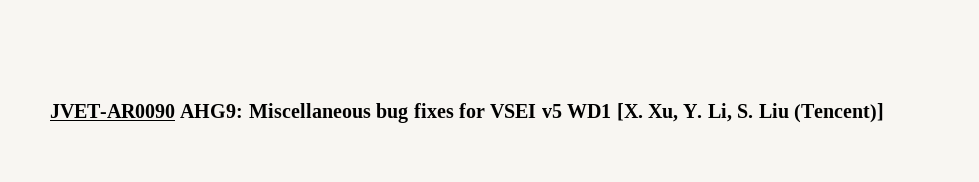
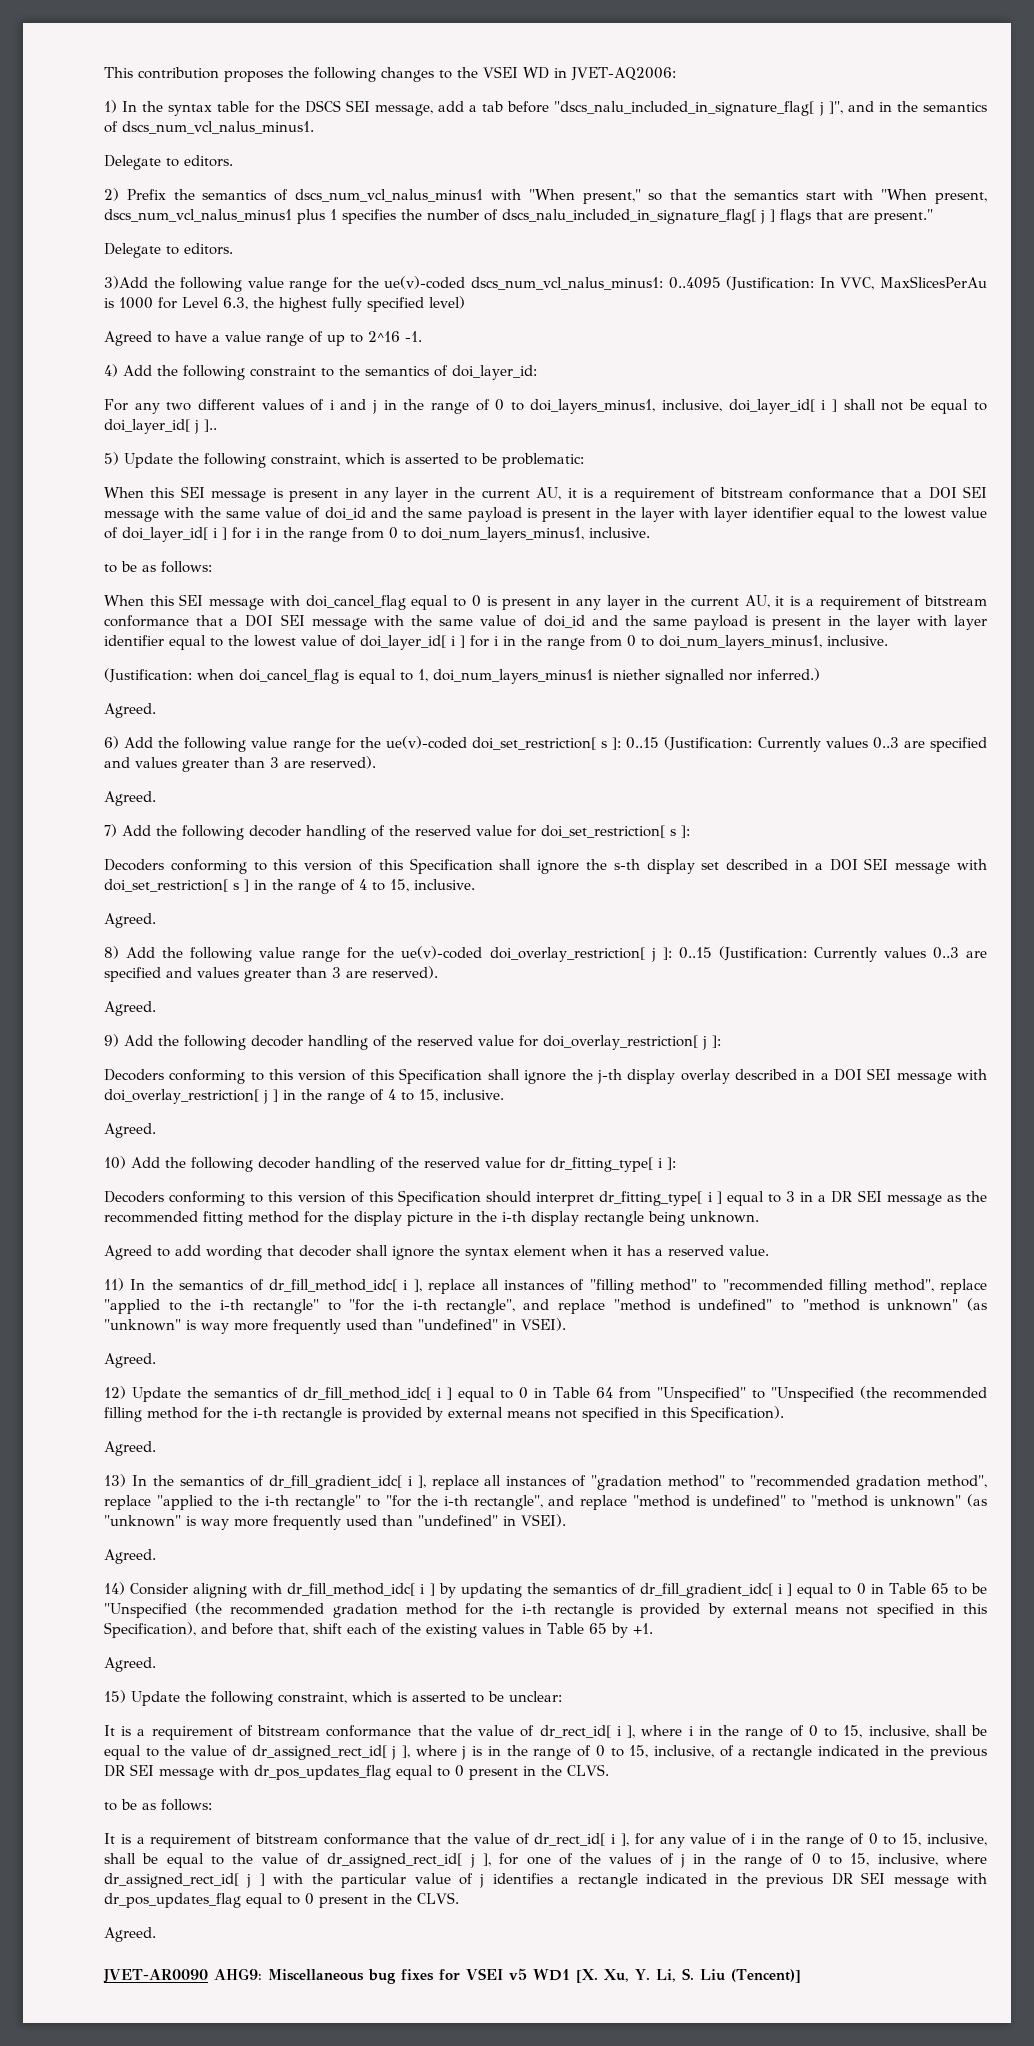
(50, 111) none -> [104,66,676,82] [104,100,988,116] [104,121,314,134] [104,155,233,170] [104,188,987,204] [104,209,933,224] [104,243,233,258] [104,276,988,292] [104,296,465,312] [104,331,422,346] [104,364,537,380] [104,399,987,414] [104,419,217,434] [104,452,584,468] [104,486,987,502] [104,507,987,522] [104,527,650,542] [104,561,212,573] [104,594,988,610] [104,614,987,630] [104,635,888,650] [104,668,820,684] [104,703,156,718] [104,736,987,752] [104,756,376,772] [104,791,156,806] [104,824,690,840] [104,858,987,874] [104,879,475,894] [104,913,156,928] [104,946,987,962] [104,966,438,982] [104,1001,156,1016] [104,1034,721,1050] [104,1068,988,1084] [104,1089,504,1104] [104,1123,156,1138] [104,1156,676,1172] [104,1190,987,1206] [104,1211,759,1226] [104,1245,769,1260] [104,1278,988,1294] [104,1298,987,1314] [104,1318,566,1334] [104,1353,156,1368] [104,1386,987,1402] [104,1406,784,1422] [104,1441,156,1456] [104,1474,988,1490] [104,1494,988,1510] [104,1514,566,1530] [104,1549,156,1564] [104,1582,988,1598] [104,1602,988,1618] [104,1622,653,1638] [104,1657,156,1672] [104,1690,562,1706] [104,1725,988,1740] [104,1745,988,1760] [104,1764,609,1780] [104,1799,212,1811] [104,1833,987,1848] [104,1853,988,1868] [104,1872,988,1888] [104,1892,459,1908] [104,1927,156,1942] This contribution proposes the following changes to the VSEI WD in JVET-AQ2006: // 1) In the syntax table for the DSCS SEI message, add a tab before "dscs_nalu_included_in_signature_flag[ j ]", and in the semantics of dscs_num_vcl_nalus_minus1. // Delegate to editors. // 2) Prefix the semantics of dscs_num_vcl_nalus_minus1 with "When present," so that the semantics start with "When present, dscs_num_vcl_nalus_minus1 plus 1 specifies the number of dscs_nalu_included_in_signature_flag[ j ] flags that are present." // Delegate to editors. // 3)Add the following value range for the ue(v)-coded dscs_num_vcl_nalus_minus1: 0..4095 (Justification: In VVC, MaxSlicesPerAu is 1000 for Level 6.3, the highest fully specified level) // Agreed to have a value range of up to 2^16 -1. // 4) Add the following constraint to the semantics of doi_layer_id: // For any two different values of i and j in the range of 0 to doi_layers_minus1, inclusive, doi_layer_id[ i ] shall not be equal to doi_layer_id[ j ].. // 5) Update the following constraint, which is asserted to be problematic: // When this SEI message is present in any layer in the current AU, it is a requirement of bitstream conformance that a DOI SEI message with the same value of doi_id and the same payload is present in the layer with layer identifier equal to the lowest value of doi_layer_id[ i ] for i in the range from 0 to doi_num_layers_minus1, inclusive. // to be as follows: // When this SEI message with doi_cancel_flag equal to 0 is present in any layer in the current AU, it is a requirement of bitstream conformance that a DOI SEI message with the same value of doi_id and the same payload is present in the layer with layer identifier equal to the lowest value of doi_layer_id[ i ] for i in the range from 0 to doi_num_layers_minus1, inclusive. // (Justification: when doi_cancel_flag is equal to 1, doi_num_layers_minus1 is niether signalled nor inferred.) // Agreed. // 6) Add the following value range for the ue(v)-coded doi_set_restriction[ s ]: 0..15 (Justification: Currently values 0..3 are specified and values greater than 3 are reserved). // Agreed. // 7) Add the following decoder handling of the reserved value for doi_set_restriction[ s ]: // Decoders conforming to this version of this Specification shall ignore the s-th display set described in a DOI SEI message with doi_set_restriction[ s ] in the range of 4 to 15, inclusive. // Agreed. // 8) Add the following value range for the ue(v)-coded doi_overlay_restriction[ j ]: 0..15 (Justification: Currently values 0..3 are specified and values greater than 3 are reserved). // Agreed. // 9) Add the following decoder handling of the reserved value for doi_overlay_restriction[ j ]: // Decoders conforming to this version of this Specification shall ignore the j-th display overlay described in a DOI SEI message with doi_overlay_restriction[ j ] in the range of 4 to 15, inclusive. // Agreed. // 10) Add the following decoder handling of the reserved value for dr_fitting_type[ i ]: // Decoders conforming to this version of this Specification should interpret dr_fitting_type[ i ] equal to 3 in a DR SEI message as the recommended fitting method for the display picture in the i-th display rectangle being unknown. // Agreed to add wording that decoder shall ignore the syntax element when it has a reserved value. // 11) In the semantics of dr_fill_method_idc[ i ], replace all instances of "filling method" to "recommended filling method", replace "applied to the i-th rectangle" to "for the i-th rectangle", and replace "method is undefined" to "method is unknown" (as "unknown" is way more frequently used than "undefined" in VSEI). // Agreed. // 12) Update the semantics of dr_fill_method_idc[ i ] equal to 0 in Table 64 from "Unspecified" to "Unspecified (the recommended filling method for the i-th rectangle is provided by external means not specified in this Specification). // Agreed. // 13) In the semantics of dr_fill_gradient_idc[ i ], replace all instances of "gradation method" to "recommended gradation method", replace "applied to the i-th rectangle" to "for the i-th rectangle", and replace "method is undefined" to "method is unknown" (as "unknown" is way more frequently used than "undefined" in VSEI). // Agreed. // 14) Consider aligning with dr_fill_method_idc[ i ] by updating the semantics of dr_fill_gradient_idc[ i ] equal to 0 in Table 65 to be "Unspecified (the recommended gradation method for the i-th rectangle is provided by external means not specified in this Specification), and before that, shift each of the existing values in Table 65 by +1. // Agreed. // 15) Update the following constraint, which is asserted to be unclear: // It is a requirement of bitstream conformance that the value of dr_rect_id[ i ], where i in the range of 0 to 15, inclusive, shall be equal to the value of dr_assigned_rect_id[ j ], where j is in the range of 0 to 15, inclusive, of a rectangle indicated in the previous DR SEI message with dr_pos_updates_flag equal to 0 present in the CLVS. // to be as follows: // It is a requirement of bitstream conformance that the value of dr_rect_id[ i ], for any value of i in the range of 0 to 15, inclusive, shall be equal to the value of dr_assigned_rect_id[ j ], for one of the values of j in the range of 0 to 15, inclusive, where dr_assigned_rect_id[ j ] with the particular value of j identifies a rectangle indicated in the previous DR SEI message with dr_pos_updates_flag equal to 0 present in the CLVS. // Agreed. //

